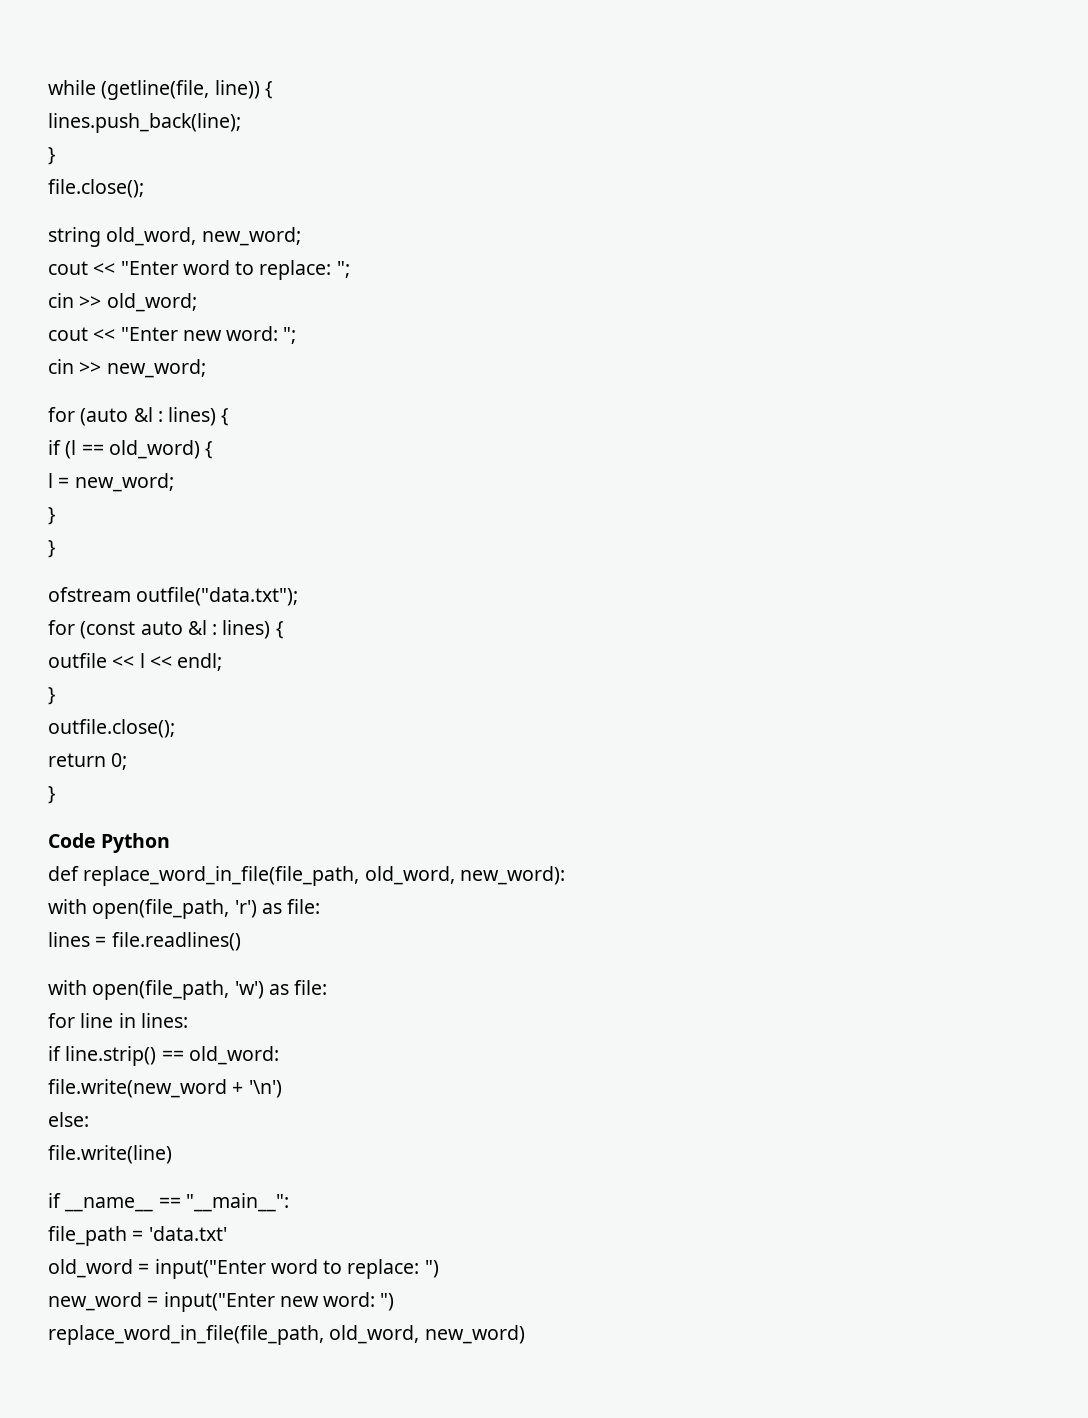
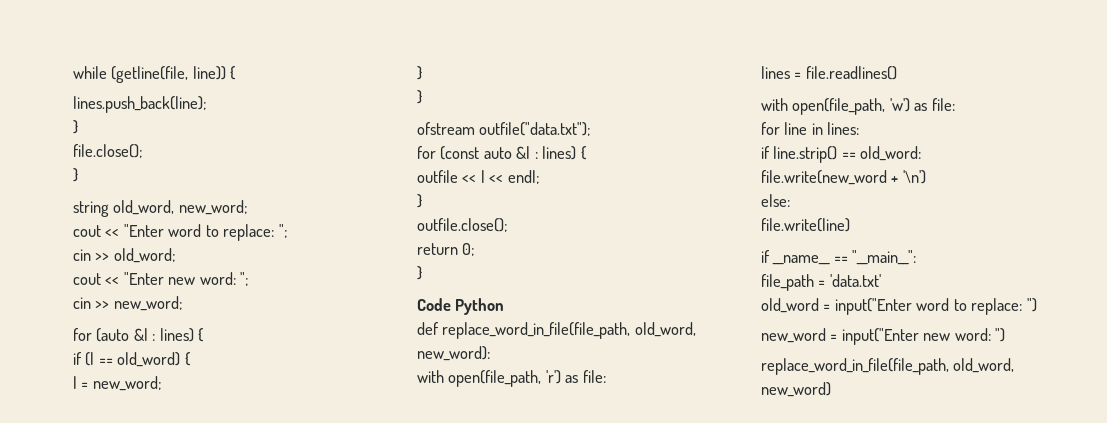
(144, 188) none -> [73,168,78,182] // }

